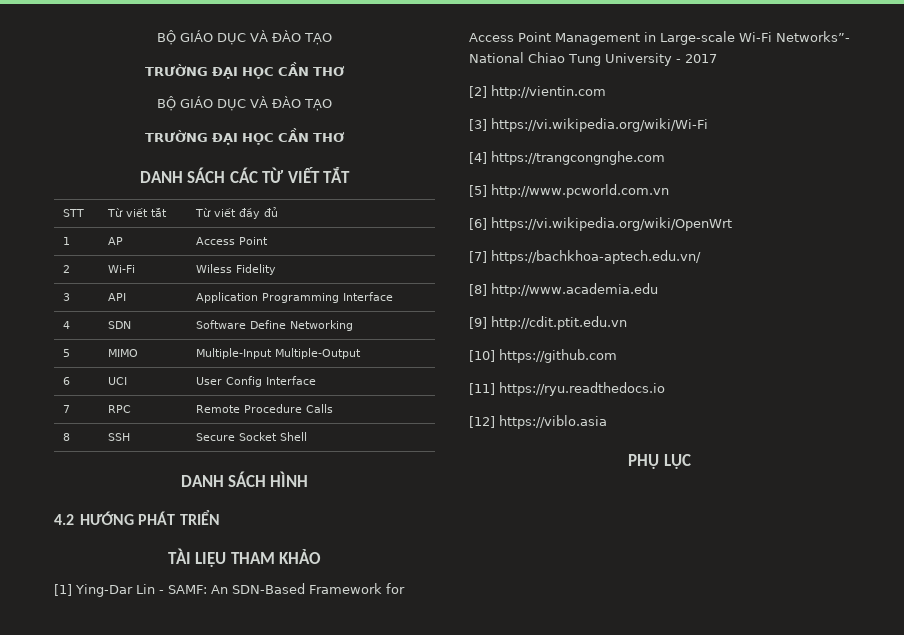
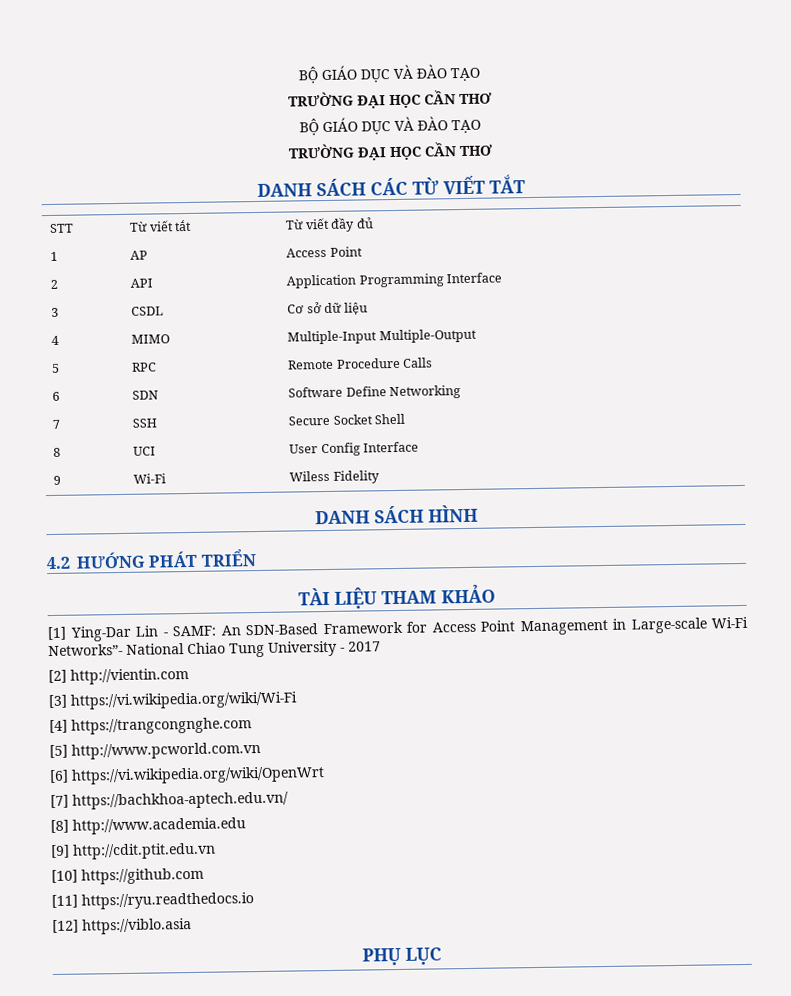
[107,265,135,273] [195,264,276,275] [62,293,70,301] | Wi-Fi | Wiless Fidelity // 3 -> (59, 284) none
[62,321,70,329] [107,321,131,329] [195,320,353,331] [62,349,70,357] [107,349,138,357] [195,348,361,359] [62,377,70,385] [107,377,127,385] [195,376,316,387] [62,405,70,413] [107,405,131,413] [195,404,333,413] [62,433,70,441] [107,433,130,441] [195,432,307,441] 4 | SDN | Software Define Networking // 5 | MIMO | Multiple-Input Multiple-Output // 6 | UCI | User Config Interface // 7 | RPC | Remote Procedure Calls // 8 | SSH | Secure Socket Shell -> [51,307,60,317] [131,306,165,316] [287,302,368,315] [51,335,60,345] [131,334,171,344] [287,328,477,345] [52,363,61,373] [132,362,158,372] [287,357,434,370] [52,391,61,401] [132,390,160,400] [288,385,462,400] [52,419,61,429] [132,418,158,428] [288,413,406,426] [53,447,62,457] [133,446,157,456] [289,441,420,457] [53,475,62,485] [133,473,167,484] [289,470,380,484] 3 | CSDL | Cơ sở dữ liệu // 4 | MIMO | Multiple-Input Multiple-Output // 5 | RPC | Remote Procedure Calls // 6 | SDN | Software Define Networking // 7 | SSH | Secure Socket Shell // 8 | UCI | User Config Interface // 9 | Wi-Fi | Wiless Fidelity

